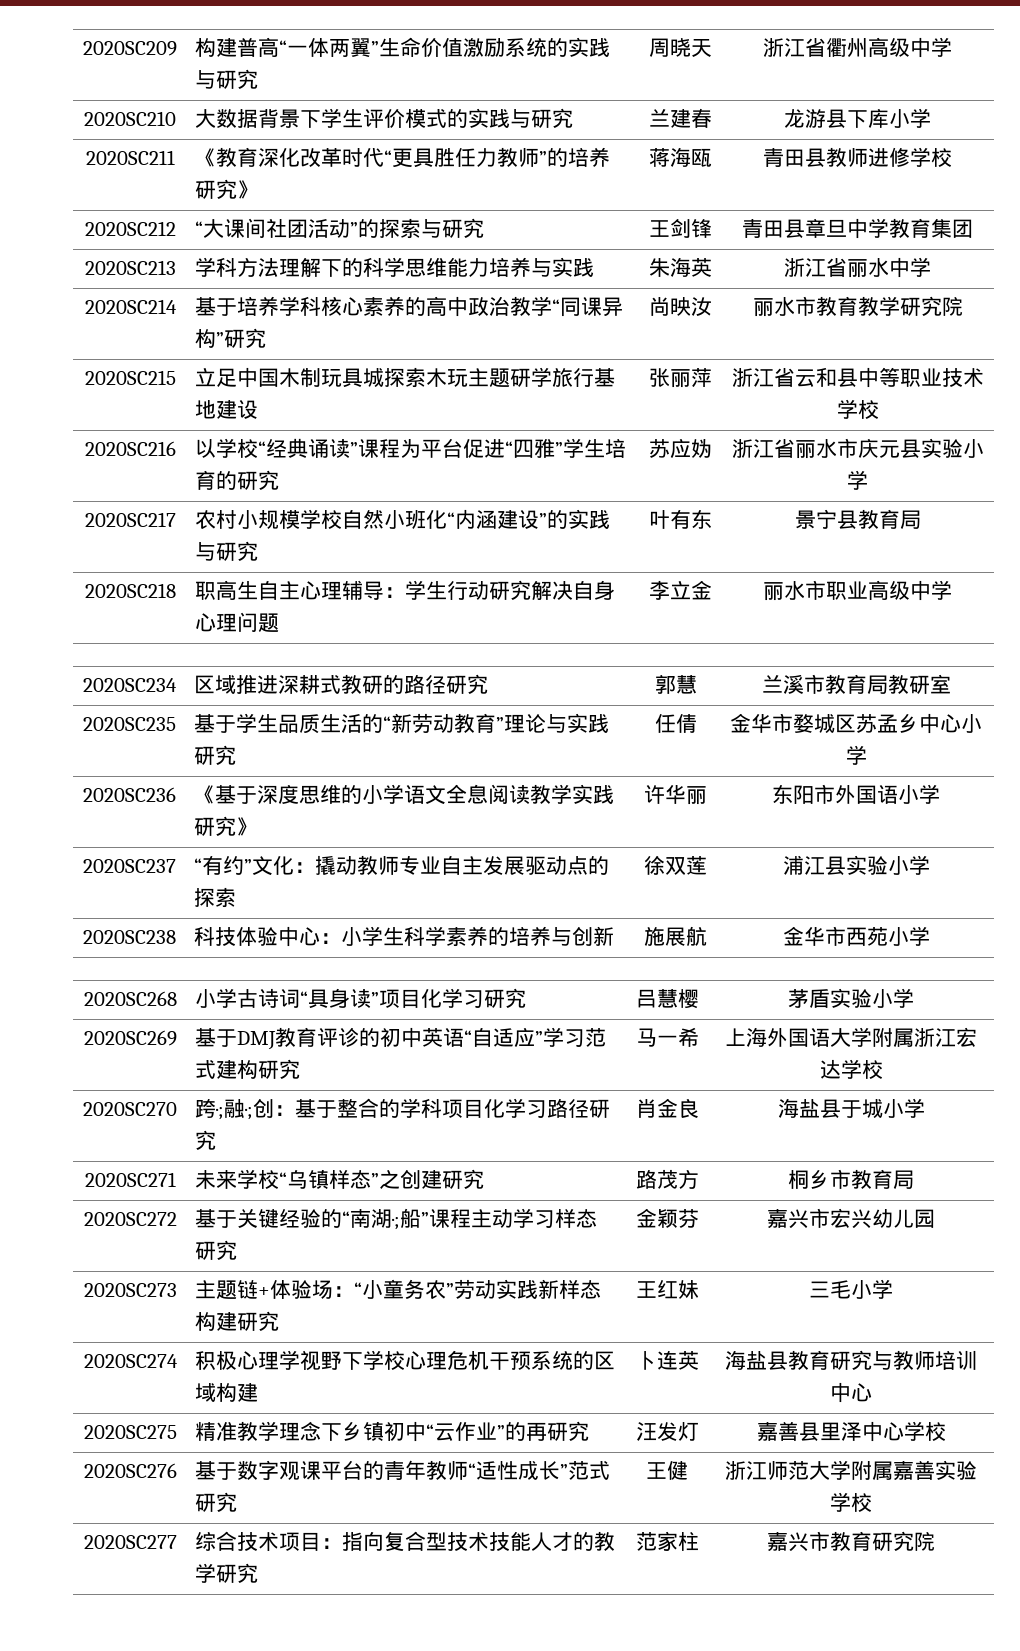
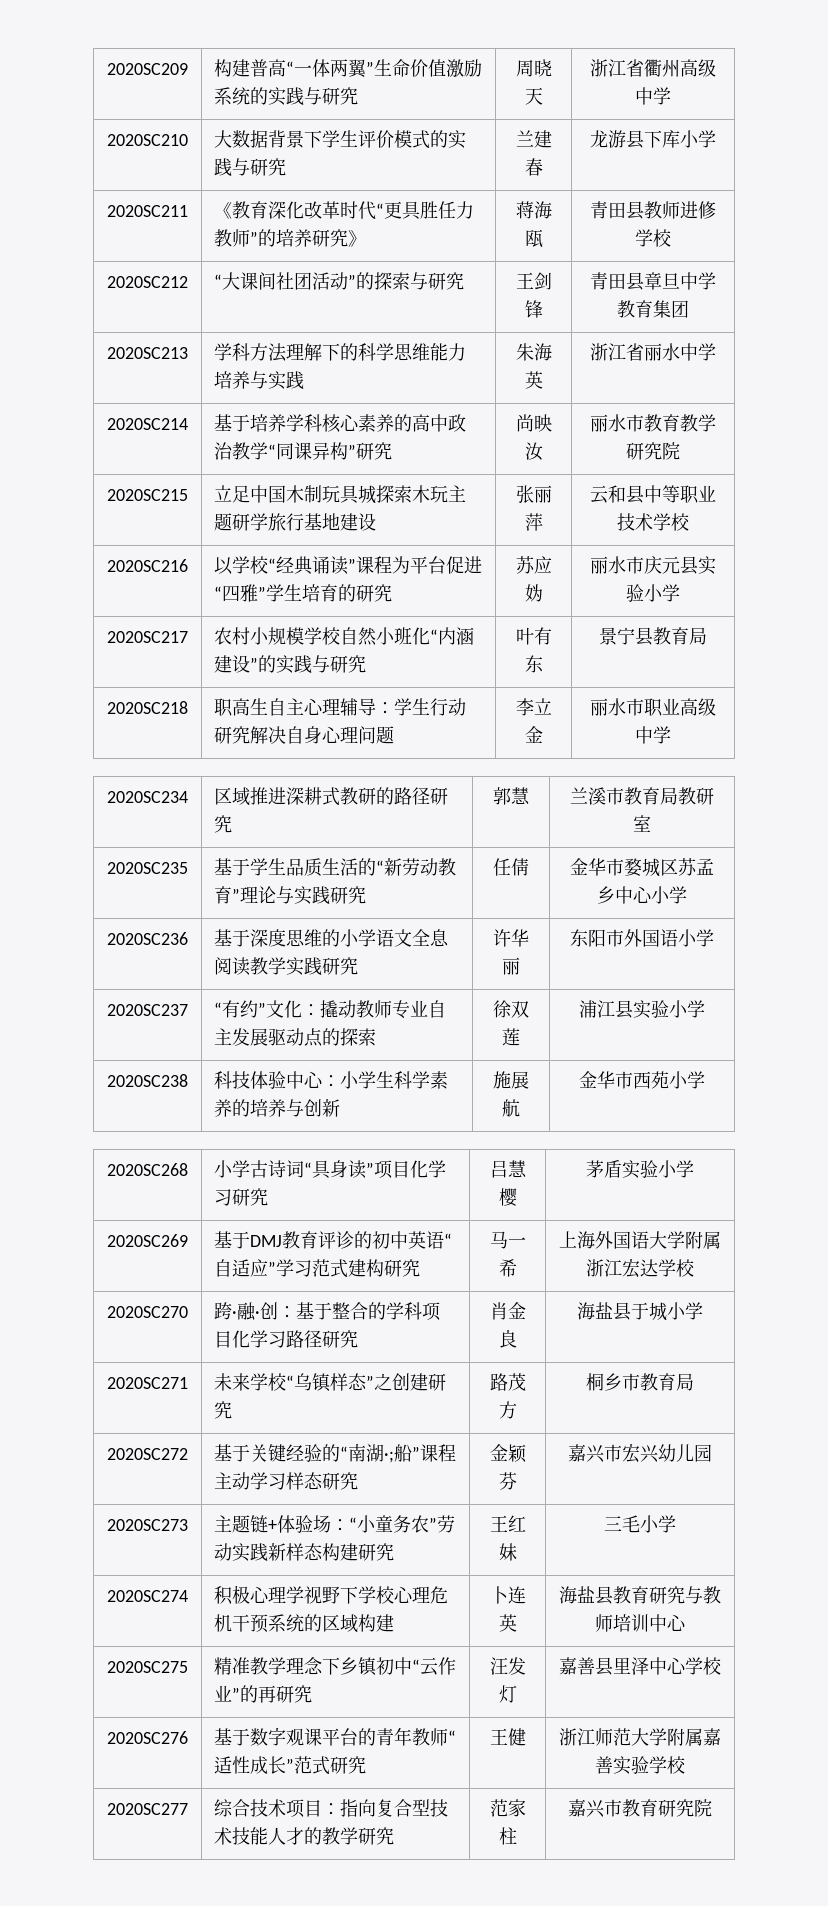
[731,368,795,387] 浙江省 -> (543, 522) none
[731,439,795,458] 浙江省 -> (543, 593) none
[194,785,216,804] 《 -> (188, 938) none
[236,817,258,836] 》 -> (359, 966) none
[216,1099,254,1120] ·;融·; -> [232,1302,261,1321] ·融·

